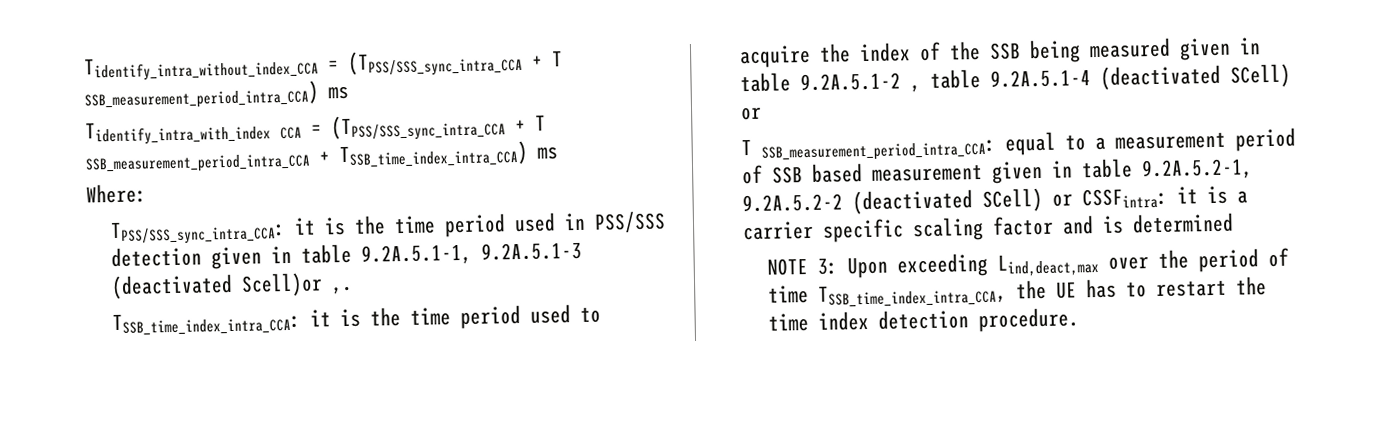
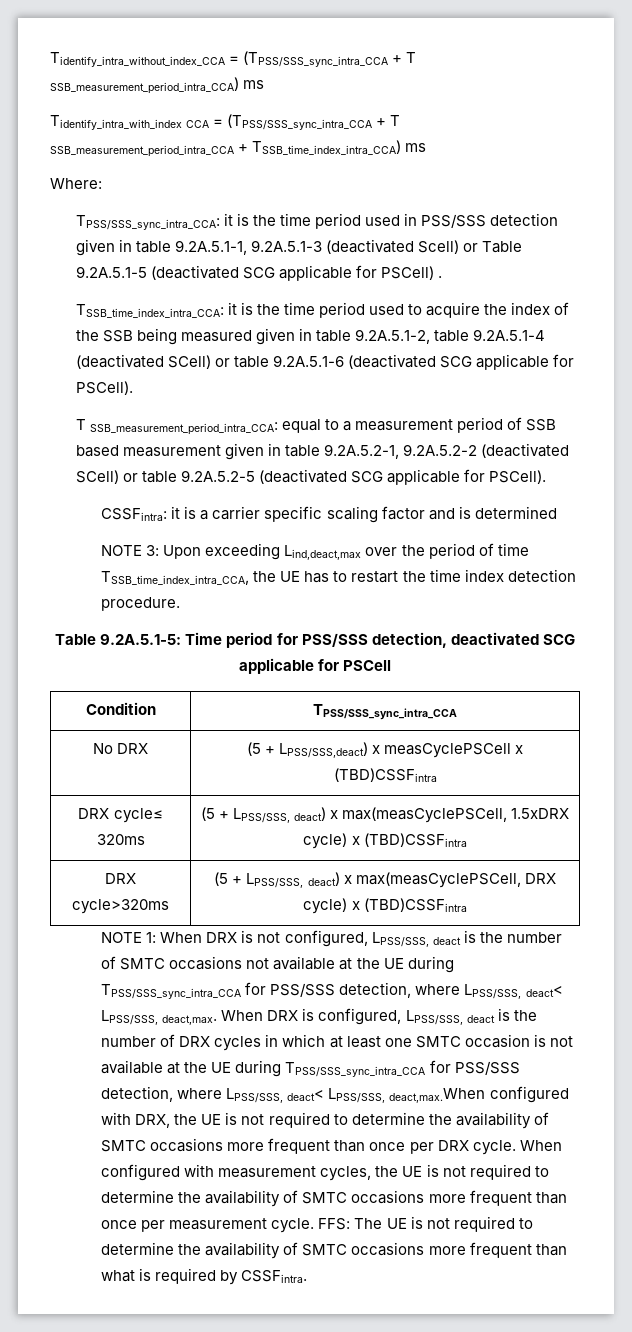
[241,272,354,297] Scell)or ,. -> [417,240,523,254] [75,265,442,281] Scell) or Table 9.2A.5.1-5 (deactivated SCG applicable for PSCell) .
[800,72,922,93] 9.2A.5.1-2 , -> [354,329,430,344] 9.2A.5.1-2,
(763, 113) none -> [233,354,575,370] [75,381,133,395] table 9.2A.5.1-6 (deactivated SCG applicable for PSCell).
(1074, 200) none -> [141,469,547,485] table 9.2A.5.2-5 (deactivated SCG applicable for PSCell). //
(1080, 320) none -> [55,632,575,648] [238,658,392,674] [85,702,156,715] [313,704,457,720] [92,743,149,754] [246,742,524,758] [333,768,437,782] [78,808,163,823] [96,834,145,845] [200,807,570,823] [303,833,467,849] [105,873,136,884] [72,899,169,914] [214,872,556,888] [303,898,467,914] [101,930,562,947] [101,956,454,973] [101,982,563,999] [101,1008,537,1025] [101,1034,573,1051] [101,1060,520,1077] [101,1086,569,1103] [101,1112,549,1129] [101,1138,562,1155] [101,1164,549,1181] [101,1190,567,1207] [101,1216,533,1233] [101,1242,567,1259] [101,1268,308,1285] // Table 9.2A.5.1-5: Time period for PSS/SSS detection, deactivated SCG applicable for PSCell // Condition | TPSS/SSS_sync_intra_CCA // No DRX | (5 + LPSS/SSS,deact) x measCyclePSCell x (TBD)CSSFintra // DRX cycle≤ 320ms | (5 + LPSS/SSS, deact) x max(measCyclePSCell, 1.5xDRX cycle) x (TBD)CSSFintra // DRX cycle>320ms | (5 + LPSS/SSS, deact) x max(measCyclePSCell, DRX cycle) x (TBD)CSSFintra // NOTE 1: When DRX is not configured, LPSS/SSS, deact is the number of SMTC occasions not available at the UE during TPSS/SSS_sync_intra_CCA for PSS/SSS detection, where LPSS/SSS, deact< LPSS/SSS, deact,max. When DRX is configured, LPSS/SSS, deact is the number of DRX cycles in which at least one SMTC occasion is not available at the UE during TPSS/SSS_sync_intra_CCA for PSS/SSS detection, where LPSS/SSS, deact< LPSS/SSS, deact,max.When configured with DRX, the UE is not required to determine the availability of SMTC occasions more frequent than once per DRX cycle. When configured with measurement cycles, the UE is not required to determine the availability of SMTC occasions more frequent than once per measurement cycle. FFS: The UE is not required to determine the availability of SMTC occasions more frequent than what is required by CSSFintra.

